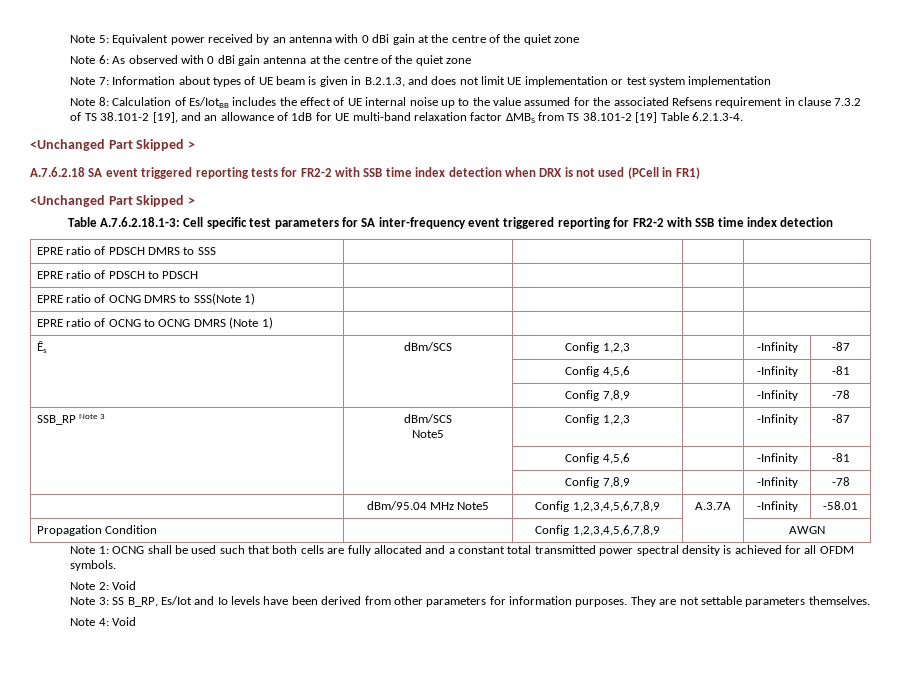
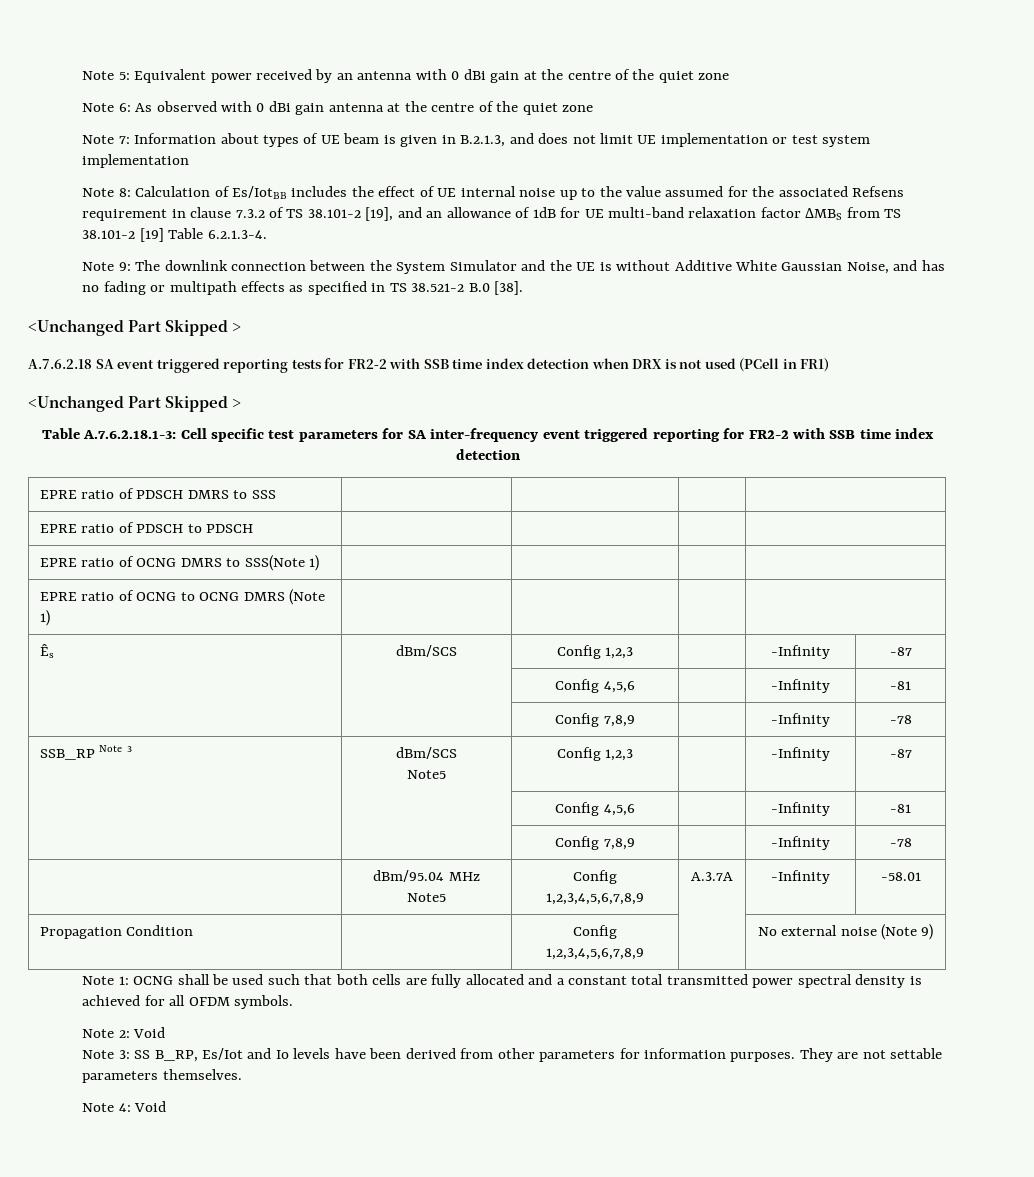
(743, 116) none -> [82,260,945,274] [82,281,524,295] // Note 9: The downlink connection between the System Simulator and the UE is without Additive White Gaussian Noise, and has no fading or multipath effects as specified in TS 38.521-2 B.0 [38].
[789,526,825,534] AWGN -> [757,924,934,940] No external noise (Note 9)

